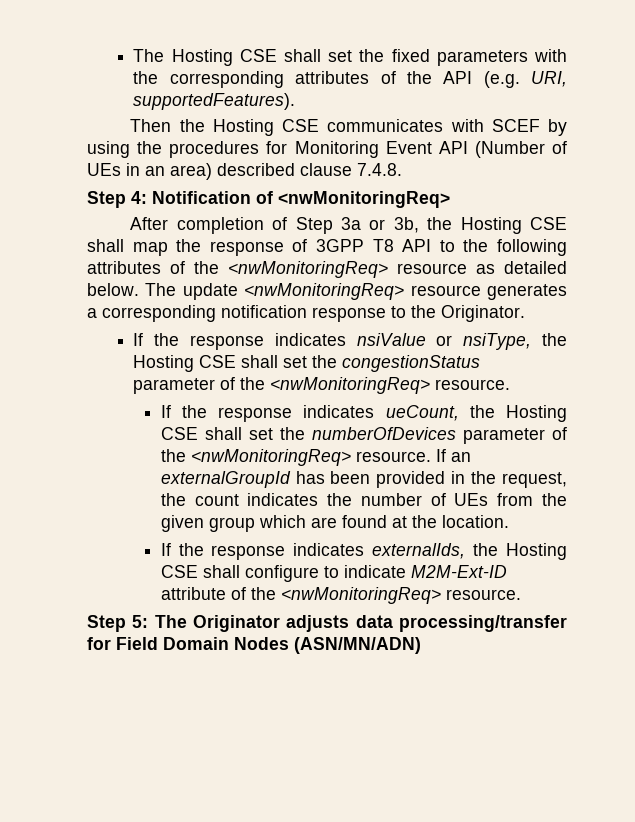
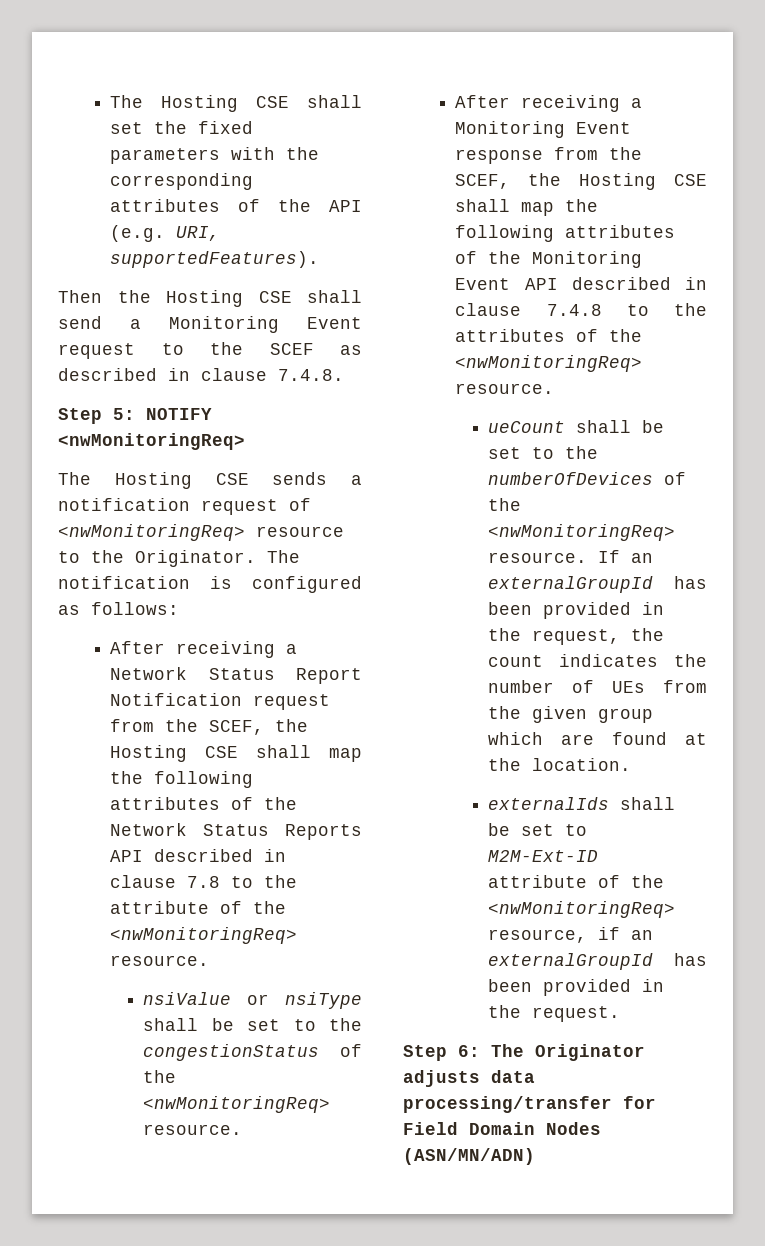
[327,119,567,136] [87,141,567,158] [87,163,402,180] [87,191,450,208] [130,217,568,234] [87,239,568,256] [87,261,567,278] [87,283,567,300] [87,305,525,322] [133,333,567,350] [133,355,481,372] [133,377,511,394] [160,405,567,422] [160,427,273,440] communicates with SCEF by using the procedures for Monitoring Event API (Number of UEs in an area) described clause 7.4.8. // Step 4: Notification of <nwMonitoringReq> // After completion of Step 3a or 3b, the Hosting CSE shall map the response of 3GPP T8 API to the following attributes of the <nwMonitoringReq> resource as detailed below. The update <nwMonitoringReq> resource generates a corresponding notification response to the Originator. // If the response indicates nsiValue or nsiType, the Hosting CSE shall set the congestionStatus parameter of the <nwMonitoringReq> resource. // If the response indicates ueCount, the Hosting CSE shall set -> [307,290,362,303] [58,316,362,333] [58,342,362,359] [58,368,344,381] [58,408,212,424] [58,433,245,450] [58,472,362,489] [58,498,311,515] [58,524,344,541] [58,550,300,567] [58,576,362,593] [58,602,179,615] [110,641,298,658] [110,667,362,684] [110,693,331,710] [110,719,309,735] [110,745,362,762] [110,771,254,788] [110,797,298,810] [110,823,362,840] [110,849,287,862] [110,875,298,888] [110,901,287,914] [110,927,298,944] [110,955,210,966] [143,992,362,1009] [143,1018,362,1031] [143,1044,362,1061] [143,1070,177,1083] [143,1096,331,1113] [143,1124,243,1135] [455,95,643,112] [455,121,632,138] [455,147,643,164] [455,173,707,190] [455,199,599,216] [455,225,676,242] [455,251,643,268] [455,277,707,290] [455,303,707,316] [455,329,643,342] [455,355,643,372] [455,383,555,394] [488,420,665,433] [488,447,555,459] shall send a Monitoring Event request to the SCEF as described in clause 7.4.8. // Step 5: NOTIFY <nwMonitoringReq> // The Hosting CSE sends a notification request of <nwMonitoringReq> resource to the Originator. The notification is configured as follows: // After receiving a Network Status Report Notification request from the SCEF, the Hosting CSE shall map the following attributes of the Network Status Reports API described in clause 7.8 to the attribute of the <nwMonitoringReq> resource. // nsiValue or nsiType shall be set to the congestionStatus of the <nwMonitoringReq> resource. // After receiving a Monitoring Event response from the SCEF, the Hosting CSE shall map the following attributes of the Monitoring Event API described in clause 7.4.8 to the attributes of the <nwMonitoringReq> resource. // ueCount shall be set to
[462,428,545,444] parameter -> (654, 478) none
[160,543,567,560] [160,565,406,582] If the response indicates externalIds, the Hosting CSE shall configure to indicate -> [488,797,676,810] [488,823,588,836] externalIds shall be set to
[445,589,521,600] [87,615,149,632] resource. // Step 5: -> [488,927,654,943] [488,953,707,970] [488,979,665,996] [488,1005,621,1022] [403,1045,480,1061] resource, if an externalGroupId has been provided in the request. // Step 6:

